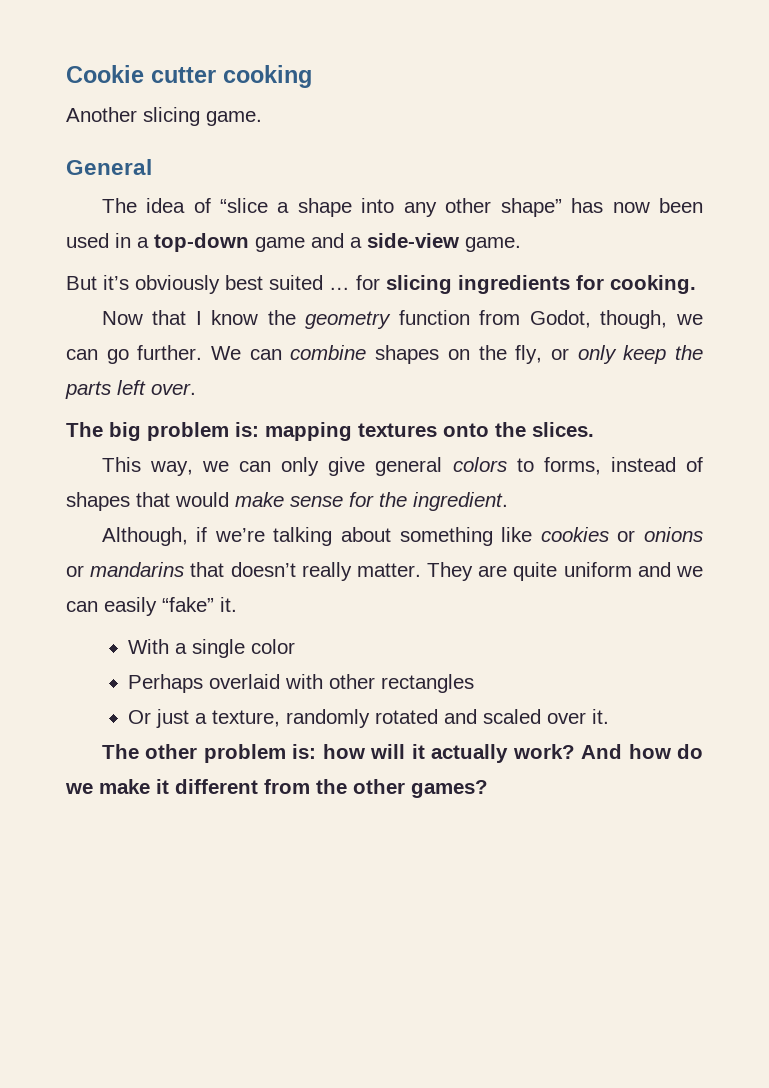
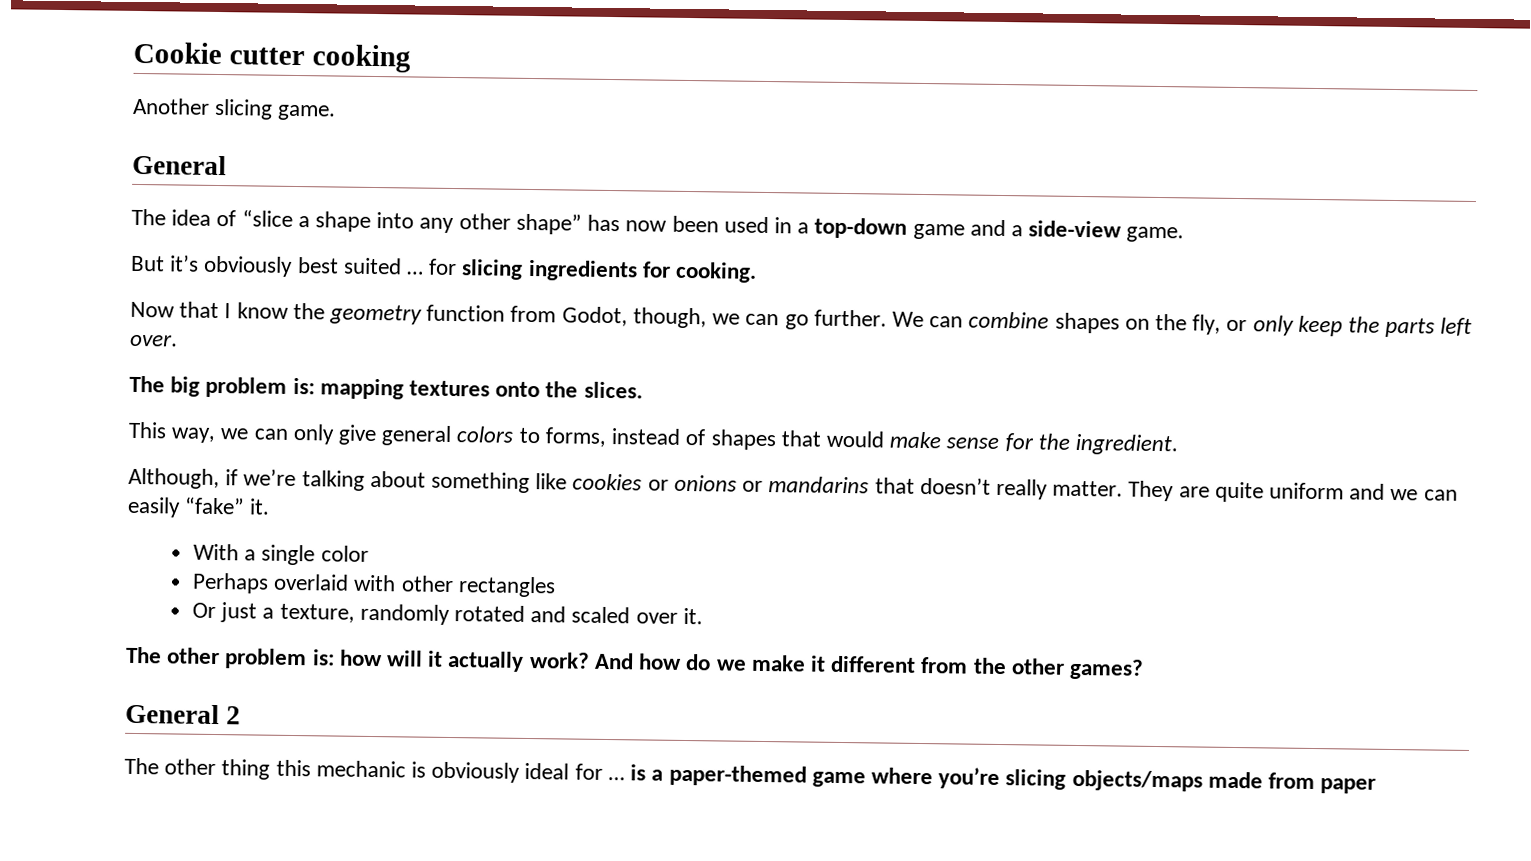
(488, 789) none -> [125,703,242,725] [124,757,1377,794] // General 2 // The other thing this mechanic is obviously ideal for … is a paper-themed game where you’re slicing objects/maps made from paper

